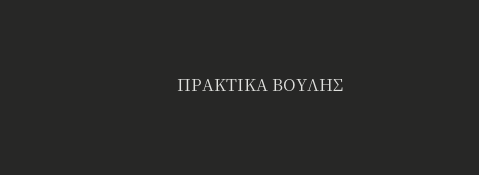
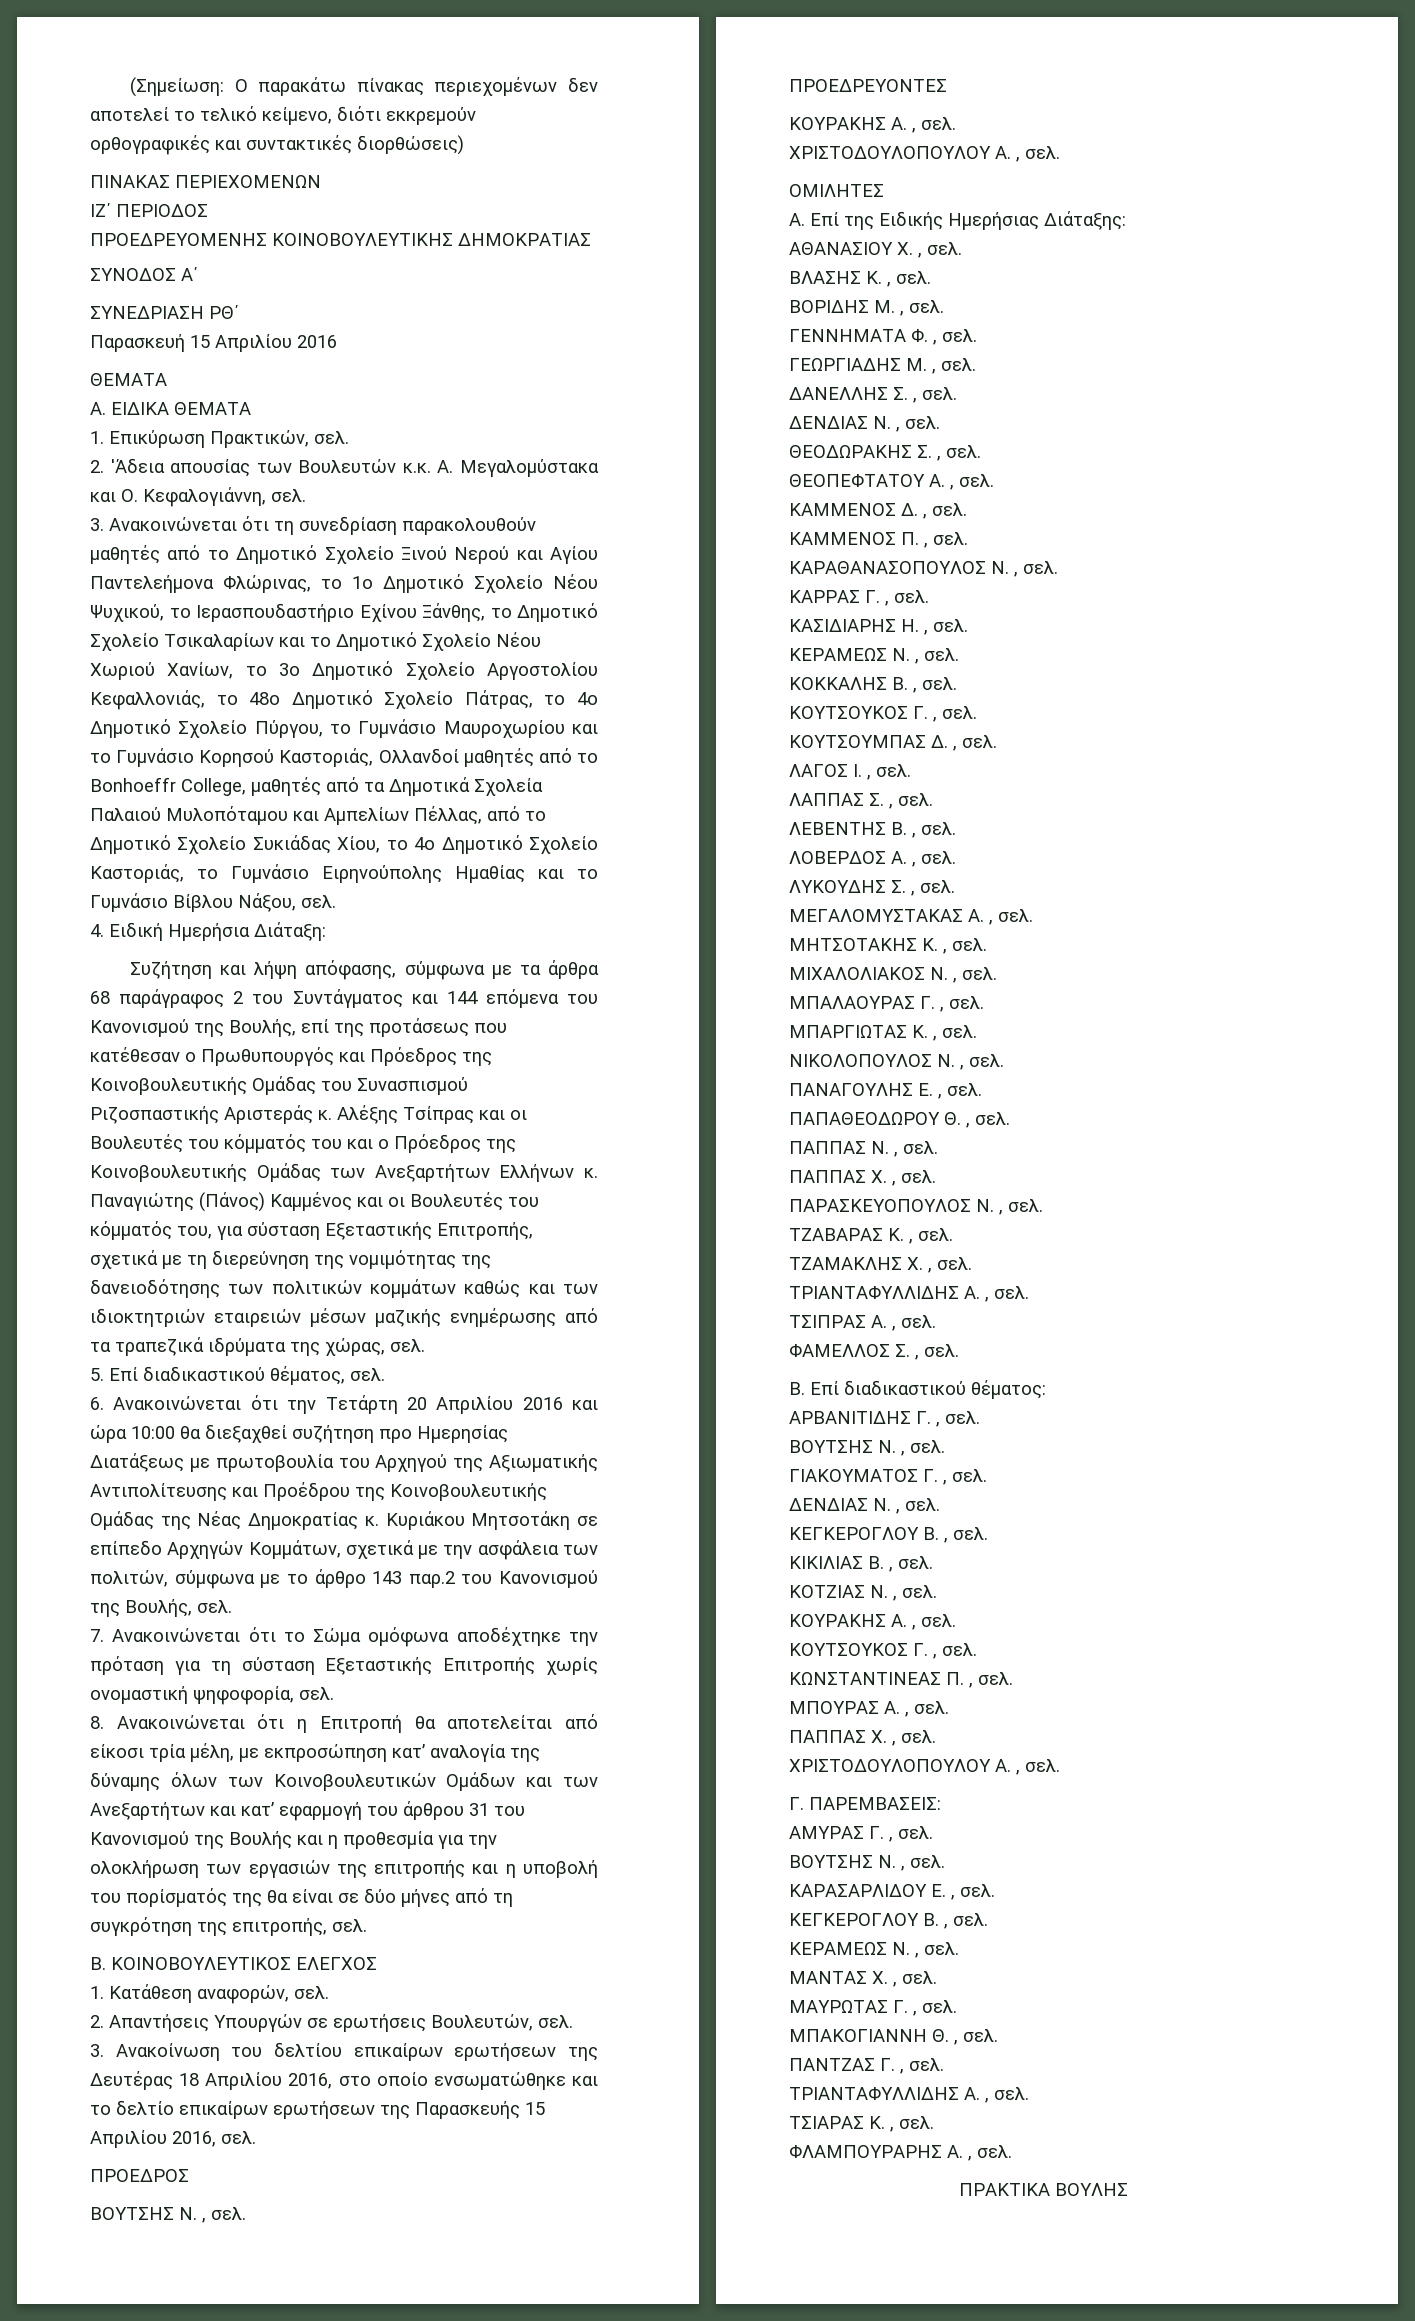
(176, 85) none -> [130,77,598,97] [90,106,476,125] [90,135,464,155] [90,175,321,188] [90,203,208,217] [90,233,591,246] [90,267,198,281] [90,305,239,319] [90,334,337,352] [90,373,167,386] [90,402,251,415] [90,430,349,448] [90,458,599,477] [90,487,306,507] [90,516,536,535] [90,545,598,564] [90,574,598,593] [90,603,598,622] [90,632,541,651] [90,661,598,680] [90,690,598,710] [90,719,598,738] [90,748,599,767] [90,777,543,796] [90,806,546,825] [90,835,598,854] [90,864,598,883] [90,893,336,912] [90,922,326,941] [130,960,599,980] [90,989,598,1009] [90,1018,507,1037] [90,1047,492,1066] [90,1076,468,1095] [90,1105,527,1124] [90,1134,516,1153] [90,1163,598,1182] [90,1192,539,1212] [90,1221,533,1240] [90,1250,491,1269] [90,1279,598,1298] [90,1308,598,1327] [90,1337,425,1356] [90,1366,385,1385] [90,1395,598,1414] [90,1424,508,1443] [90,1453,598,1472] [90,1482,547,1501] [90,1511,598,1530] [90,1540,598,1560] [90,1569,598,1589] [90,1599,232,1617] [90,1627,598,1647] [90,1656,598,1675] [90,1686,334,1705] [90,1714,598,1733] [90,1743,540,1762] [90,1772,598,1791] [90,1801,525,1821] [90,1831,497,1849] [90,1860,598,1878] [90,1888,513,1907] [90,1917,367,1936] [90,1957,377,1970] [90,1984,329,2004] [90,2014,573,2032] [90,2042,598,2061] [90,2071,598,2090] [90,2100,545,2119] [90,2130,256,2148] [90,2169,189,2182] [90,2207,246,2223] [789,79,947,92] [789,117,956,133] [789,146,1060,162] [789,184,884,197] [789,211,1126,230] [789,242,962,258] [789,271,931,287] [789,300,944,316] [789,329,977,345] [789,358,976,374] [789,387,957,403] [789,416,940,432] [789,445,981,461] [789,474,994,490] [789,503,967,519] [789,532,968,548] [789,561,1058,577] [789,590,929,606] [789,619,968,635] [789,648,959,664] [789,677,957,693] [789,706,977,722] [789,735,997,751] [789,764,911,780] [789,793,933,809] [789,822,956,838] [789,851,956,867] [789,880,955,896] [789,909,1033,925] [789,938,987,954] [789,967,997,983] [789,996,984,1012] [789,1025,977,1041] [789,1054,1004,1070] [789,1083,982,1099] [789,1112,1010,1128] [789,1141,938,1157] [789,1170,936,1186] [789,1199,1043,1215] [789,1228,953,1244] [789,1257,972,1273] [789,1286,1029,1302] [789,1315,936,1331] [789,1344,959,1360] [789,1380,1046,1399] [789,1411,980,1427] [789,1440,945,1456] [789,1469,987,1485] [789,1498,940,1514] [789,1527,988,1543] [789,1556,933,1572] [789,1585,937,1601] [789,1614,956,1630] [789,1643,977,1659] [789,1672,1013,1688] [789,1701,949,1717] [789,1730,936,1746] [789,1759,1060,1775] [789,1797,941,1810] [789,1826,933,1842] [789,1855,945,1871] [789,1884,995,1900] [789,1913,988,1929] [789,1942,959,1958] [789,1971,937,1987] [789,2000,957,2016] [789,2029,998,2045] [789,2058,944,2074] [789,2087,1029,2103] [789,2116,934,2132] [789,2145,1012,2161] (Σημείωση: Ο παρακάτω πίνακας περιεχομένων δεν αποτελεί το τελικό κείμενο, διότι εκκρεμούν ορθογραφικές και συντακτικές διορθώσεις) // ΠΙΝΑΚΑΣ ΠΕΡΙΕΧΟΜΕΝΩΝ // ΙΖ΄ ΠΕΡΙΟΔΟΣ // ΠΡΟΕΔΡΕΥΟΜΕΝΗΣ ΚΟΙΝΟΒΟΥΛΕΥΤΙΚΗΣ ΔΗΜΟΚΡΑΤΙΑΣ // ΣΥΝΟΔΟΣ Α΄ // ΣΥΝΕΔΡΙΑΣΗ ΡΘ΄ // Παρασκευή 15 Απριλίου 2016 // ΘΕΜΑΤΑ // Α. ΕΙΔΙΚΑ ΘΕΜΑΤΑ // 1. Επικύρωση Πρακτικών, σελ. // 2. 'Άδεια απουσίας των Βουλευτών κ.κ. Α. Μεγαλομύστακα και Ο. Κεφαλογιάννη, σελ. // 3. Ανακοινώνεται ότι τη συνεδρίαση παρακολουθούν μαθητές από το Δημοτικό Σχολείο Ξινού Νερού και Αγίου Παντελεήμονα Φλώρινας, το 1ο Δημοτικό Σχολείο Νέου Ψυχικού, το Ιερασπουδαστήριο Εχίνου Ξάνθης, το Δημοτικό Σχολείο Τσικαλαρίων και το Δημοτικό Σχολείο Νέου Χωριού Χανίων, το 3ο Δημοτικό Σχολείο Αργοστολίου Κεφαλλονιάς, το 48ο Δημοτικό Σχολείο Πάτρας, το 4ο Δημοτικό Σχολείο Πύργου, το Γυμνάσιο Μαυροχωρίου και το Γυμνάσιο Κορησού Καστοριάς, Ολλανδοί μαθητές από το Bonhoeffr College, μαθητές από τα Δημοτικά Σχολεία Παλαιού Μυλοπόταμου και Αμπελίων Πέλλας, από το Δημοτικό Σχολείο Συκιάδας Χίου, το 4ο Δημοτικό Σχολείο Καστοριάς, το Γυμνάσιο Ειρηνούπολης Ημαθίας και το Γυμνάσιο Βίβλου Νάξου, σελ. // 4. Ειδική Ημερήσια Διάταξη: // Συζήτηση και λήψη απόφασης, σύμφωνα με τα άρθρα 68 παράγραφος 2 του Συντάγματος και 144 επόμενα του Κανονισμού της Βουλής, επί της προτάσεως που κατέθεσαν ο Πρωθυπουργός και Πρόεδρος της Κοινοβουλευτικής Ομάδας του Συνασπισμού Ριζοσπαστικής Αριστεράς κ. Αλέξης Τσίπρας και οι Βουλευτές του κόμματός του και ο Πρόεδρος της Κοινοβουλευτικής Ομάδας των Ανεξαρτήτων Ελλήνων κ. Παναγιώτης (Πάνος) Καμμένος και οι Βουλευτές του κόμματός του, για σύσταση Εξεταστικής Επιτροπής, σχετικά με τη διερεύνηση της νομιμότητας της δανειοδότησης των πολιτικών κομμάτων καθώς και των ιδιοκτητριών εταιρειών μέσων μαζικής ενημέρωσης από τα τραπεζικά ιδρύματα της χώρας, σελ. // 5. Επί διαδικαστικού θέματος, σελ. // 6. Ανακοινώνεται ότι την Τετάρτη 20 Απριλίου 2016 και ώρα 10:00 θα διεξαχθεί συζήτηση προ Ημερησίας Διατάξεως με πρωτοβουλία του Αρχηγού της Αξιωματικής Αντιπολίτευσης και Προέδρου της Κοινοβουλευτικής Ομάδας της Νέας Δημοκρατίας κ. Κυριάκου Μητσοτάκη σε επίπεδο Αρχηγών Κομμάτων, σχετικά με την ασφάλεια των πολιτών, σύμφωνα με το άρθρο 143 παρ.2 του Κανονισμού της Βουλής, σελ. // 7. Ανακοινώνεται ότι το Σώμα ομόφωνα αποδέχτηκε την πρόταση για τη σύσταση Εξεταστικής Επιτροπής χωρίς ονομαστική ψηφοφορία, σελ. // 8. Ανακοινώνεται ότι η Επιτροπή θα αποτελείται από είκοσι τρία μέλη, με εκπροσώπηση κατ’ αναλογία της δύναμης όλων των Κοινοβουλευτικών Ομάδων και των Ανεξαρτήτων και κατ’ εφαρμογή του άρθρου 31 του Κανονισμού της Βουλής και η προθεσμία για την ολοκλήρωση των εργασιών της επιτροπής και η υποβολή του πορίσματός της θα είναι σε δύο μήνες από τη συγκρότηση της επιτροπής, σελ. // Β. ΚΟΙΝΟΒΟΥΛΕΥΤΙΚΟΣ ΕΛΕΓΧΟΣ // 1. Κατάθεση αναφορών, σελ. // 2. Απαντήσεις Υπουργών σε ερωτήσεις Βουλευτών, σελ. // 3. Ανακοίνωση του δελτίου επικαίρων ερωτήσεων της Δευτέρας 18 Απριλίου 2016, στο οποίο ενσωματώθηκε και το δελτίο επικαίρων ερωτήσεων της Παρασκευής 15 Απριλίου 2016, σελ. // ΠΡΟΕΔΡΟΣ // ΒΟΥΤΣΗΣ Ν. , σελ. // ΠΡΟΕΔΡΕΥΟΝΤΕΣ // ΚΟΥΡΑΚΗΣ Α. , σελ. // ΧΡΙΣΤΟΔΟΥΛΟΠΟΥΛΟΥ Α. , σελ. // ΟΜΙΛΗΤΕΣ // Α. Επί της Ειδικής Ημερήσιας Διάταξης: // ΑΘΑΝΑΣΙΟΥ Χ. , σελ. // ΒΛΑΣΗΣ Κ. , σελ. // ΒΟΡΙΔΗΣ Μ. , σελ. // ΓΕΝΝΗΜΑΤΑ Φ. , σελ. // ΓΕΩΡΓΙΑΔΗΣ Μ. , σελ. // ΔΑΝΕΛΛΗΣ Σ. , σελ. // ΔΕΝΔΙΑΣ Ν. , σελ. // ΘΕΟΔΩΡΑΚΗΣ Σ. , σελ. // ΘΕΟΠΕΦΤΑΤΟΥ Α. , σελ. // ΚΑΜΜΕΝΟΣ Δ. , σελ. // ΚΑΜΜΕΝΟΣ Π. , σελ. // ΚΑΡΑΘΑΝΑΣΟΠΟΥΛΟΣ Ν. , σελ. // ΚΑΡΡΑΣ Γ. , σελ. // ΚΑΣΙΔΙΑΡΗΣ Η. , σελ. // ΚΕΡΑΜΕΩΣ Ν. , σελ. // ΚΟΚΚΑΛΗΣ Β. , σελ. // ΚΟΥΤΣΟΥΚΟΣ Γ. , σελ. // ΚΟΥΤΣΟΥΜΠΑΣ Δ. , σελ. // ΛΑΓΟΣ Ι. , σελ. // ΛΑΠΠΑΣ Σ. , σελ. // ΛΕΒΕΝΤΗΣ Β. , σελ. // ΛΟΒΕΡΔΟΣ Α. , σελ. // ΛΥΚΟΥΔΗΣ Σ. , σελ. // ΜΕΓΑΛΟΜΥΣΤΑΚΑΣ Α. , σελ. // ΜΗΤΣΟΤΑΚΗΣ Κ. , σελ. // ΜΙΧΑΛΟΛΙΑΚΟΣ Ν. , σελ. // ΜΠΑΛΑΟΥΡΑΣ Γ. , σελ. // ΜΠΑΡΓΙΩΤΑΣ Κ. , σελ. // ΝΙΚΟΛΟΠΟΥΛΟΣ Ν. , σελ. // ΠΑΝΑΓΟΥΛΗΣ Ε. , σελ. // ΠΑΠΑΘΕΟΔΩΡΟΥ Θ. , σελ. // ΠΑΠΠΑΣ Ν. , σελ. // ΠΑΠΠΑΣ Χ. , σελ. // ΠΑΡΑΣΚΕΥΟΠΟΥΛΟΣ Ν. , σελ. // ΤΖΑΒΑΡΑΣ Κ. , σελ. // ΤΖΑΜΑΚΛΗΣ Χ. , σελ. // ΤΡΙΑΝΤΑΦΥΛΛΙΔΗΣ Α. , σελ. // ΤΣΙΠΡΑΣ Α. , σελ. // ΦΑΜΕΛΛΟΣ Σ. , σελ. // Β. Επί διαδικαστικού θέματος: // ΑΡΒΑΝΙΤΙΔΗΣ Γ. , σελ. // ΒΟΥΤΣΗΣ Ν. , σελ. // ΓΙΑΚΟΥΜΑΤΟΣ Γ. , σελ. // ΔΕΝΔΙΑΣ Ν. , σελ. // ΚΕΓΚΕΡΟΓΛΟΥ Β. , σελ. // ΚΙΚΙΛΙΑΣ Β. , σελ. // ΚΟΤΖΙΑΣ Ν. , σελ. // ΚΟΥΡΑΚΗΣ Α. , σελ. // ΚΟΥΤΣΟΥΚΟΣ Γ. , σελ. // ΚΩΝΣΤΑΝΤΙΝΕΑΣ Π. , σελ. // ΜΠΟΥΡΑΣ Α. , σελ. // ΠΑΠΠΑΣ Χ. , σελ. // ΧΡΙΣΤΟΔΟΥΛΟΠΟΥΛΟΥ Α. , σελ. // Γ. ΠΑΡΕΜΒΑΣΕΙΣ: // ΑΜΥΡΑΣ Γ. , σελ. // ΒΟΥΤΣΗΣ Ν. , σελ. // ΚΑΡΑΣΑΡΛΙΔΟΥ Ε. , σελ. // ΚΕΓΚΕΡΟΓΛΟΥ Β. , σελ. // ΚΕΡΑΜΕΩΣ Ν. , σελ. // ΜΑΝΤΑΣ Χ. , σελ. // ΜΑΥΡΩΤΑΣ Γ. , σελ. // ΜΠΑΚΟΓΙΑΝΝΗ Θ. , σελ. // ΠΑΝΤΖΑΣ Γ. , σελ. // ΤΡΙΑΝΤΑΦΥΛΛΙΔΗΣ Α. , σελ. // ΤΣΙΑΡΑΣ Κ. , σελ. // ΦΛΑΜΠΟΥΡΑΡΗΣ Α. , σελ. //

